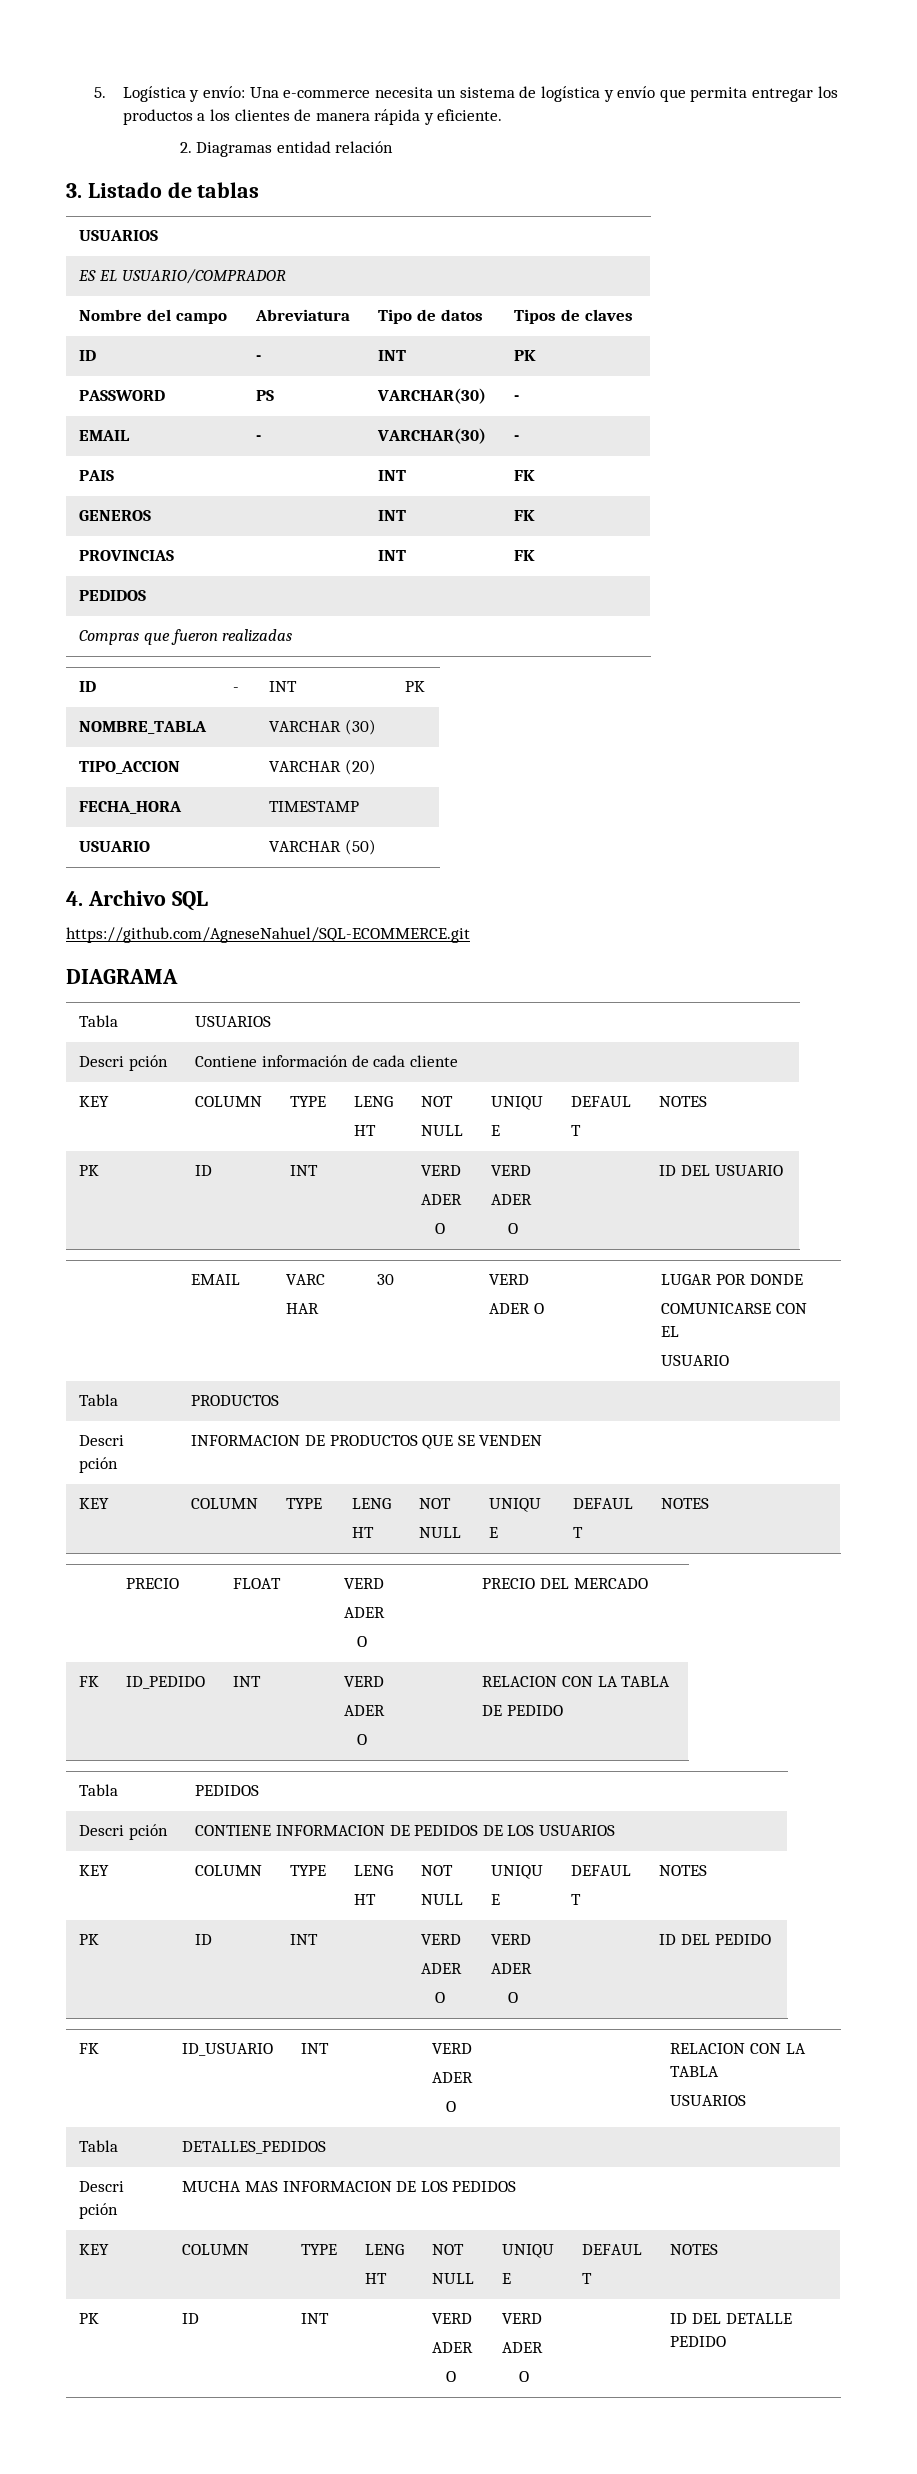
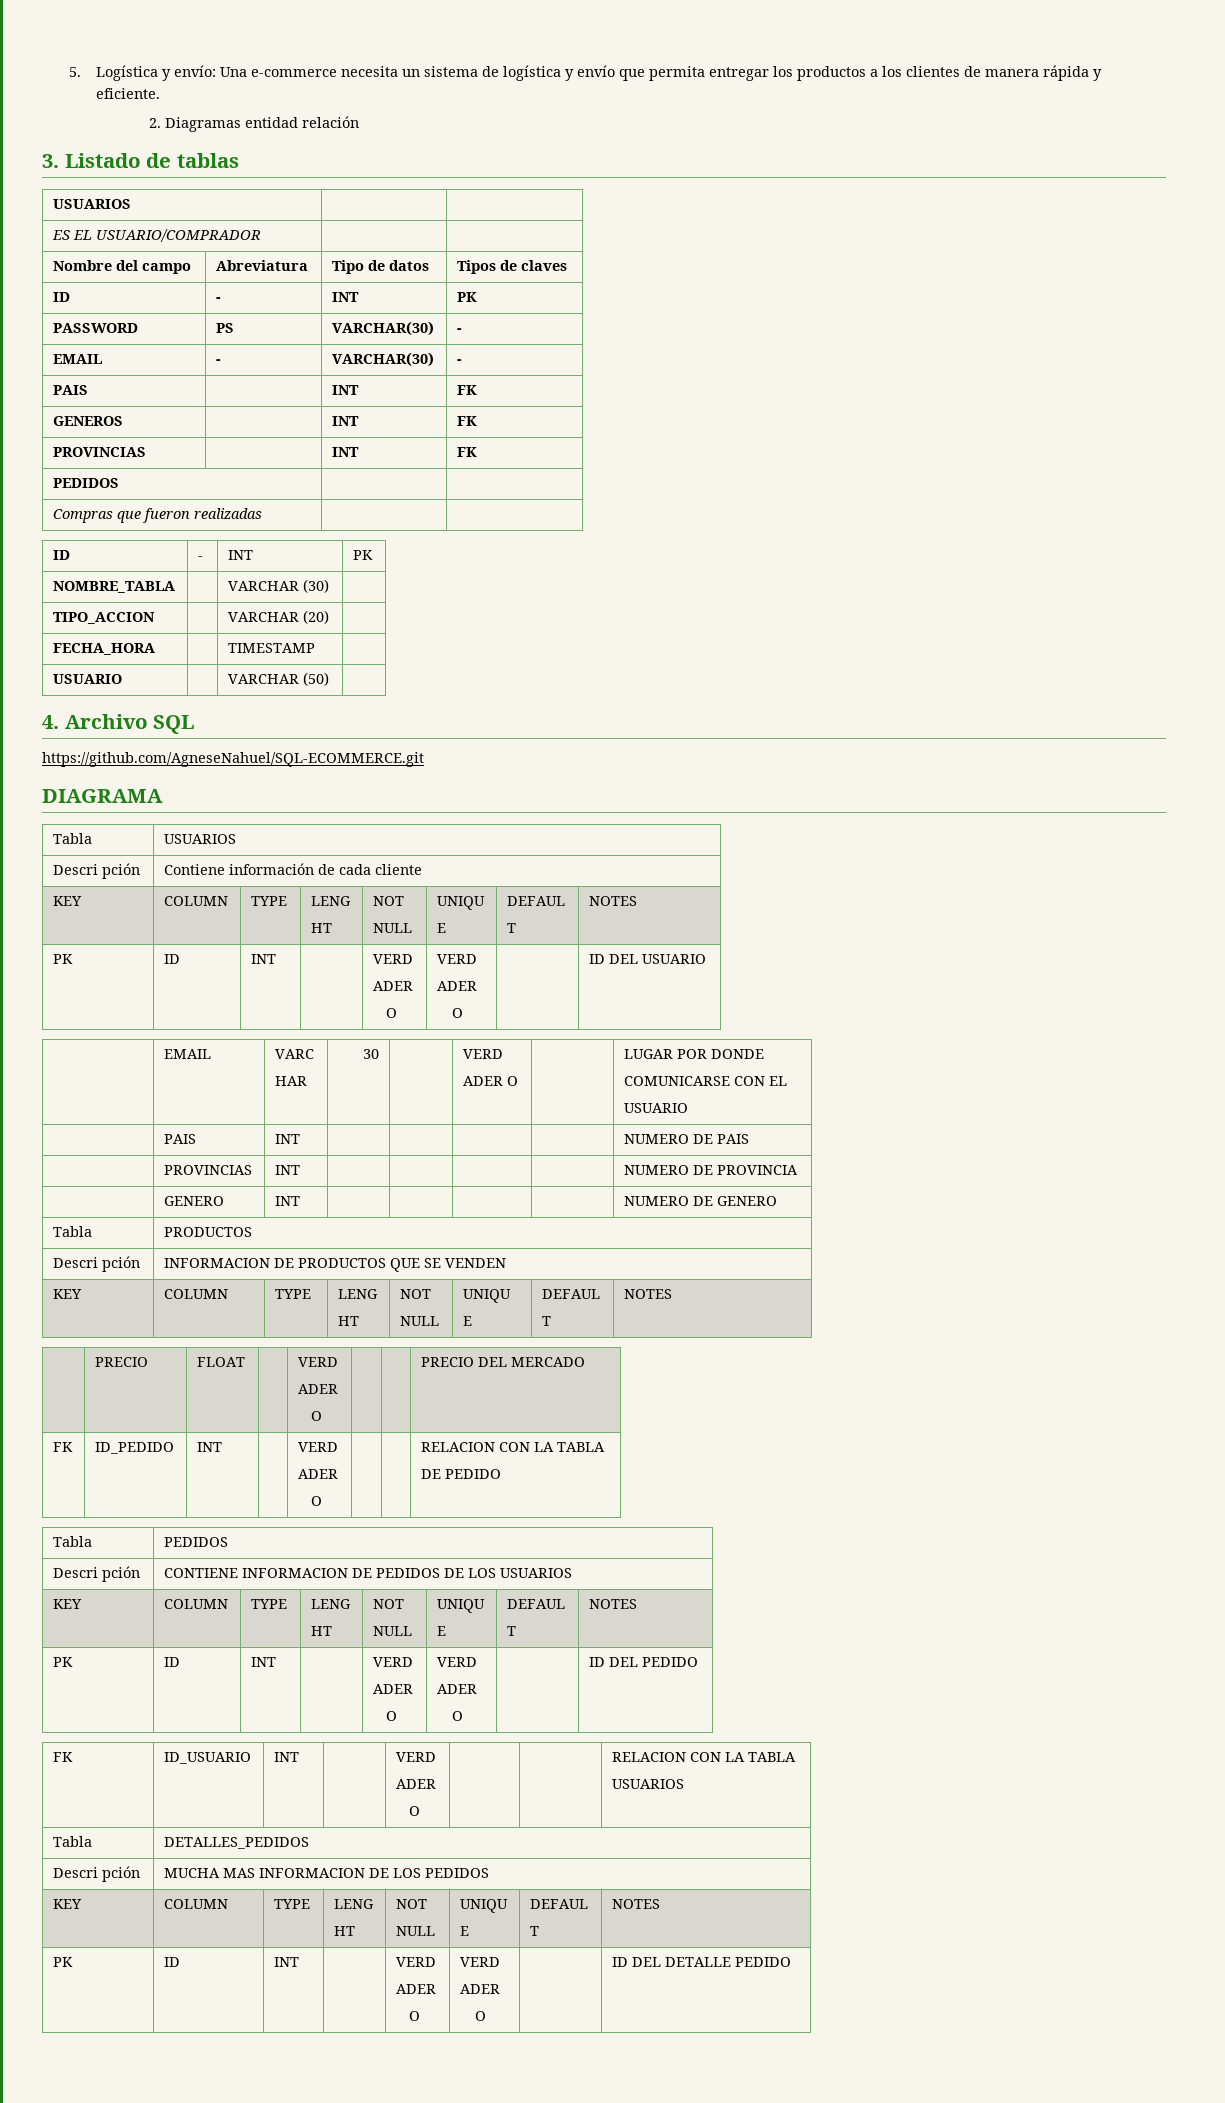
(730, 1360) none -> [164,1134,197,1144] [275,1134,301,1144] [624,1134,750,1144] [164,1165,253,1175] [275,1165,301,1175] [624,1165,799,1175] [164,1196,225,1206] [275,1196,301,1206] [624,1196,778,1206] // | PAIS | INT | | | | | NUMERO DE PAIS // | PROVINCIAS | INT | | | | | NUMERO DE PROVINCIA // | GENERO | INT | | | | | NUMERO DE GENERO

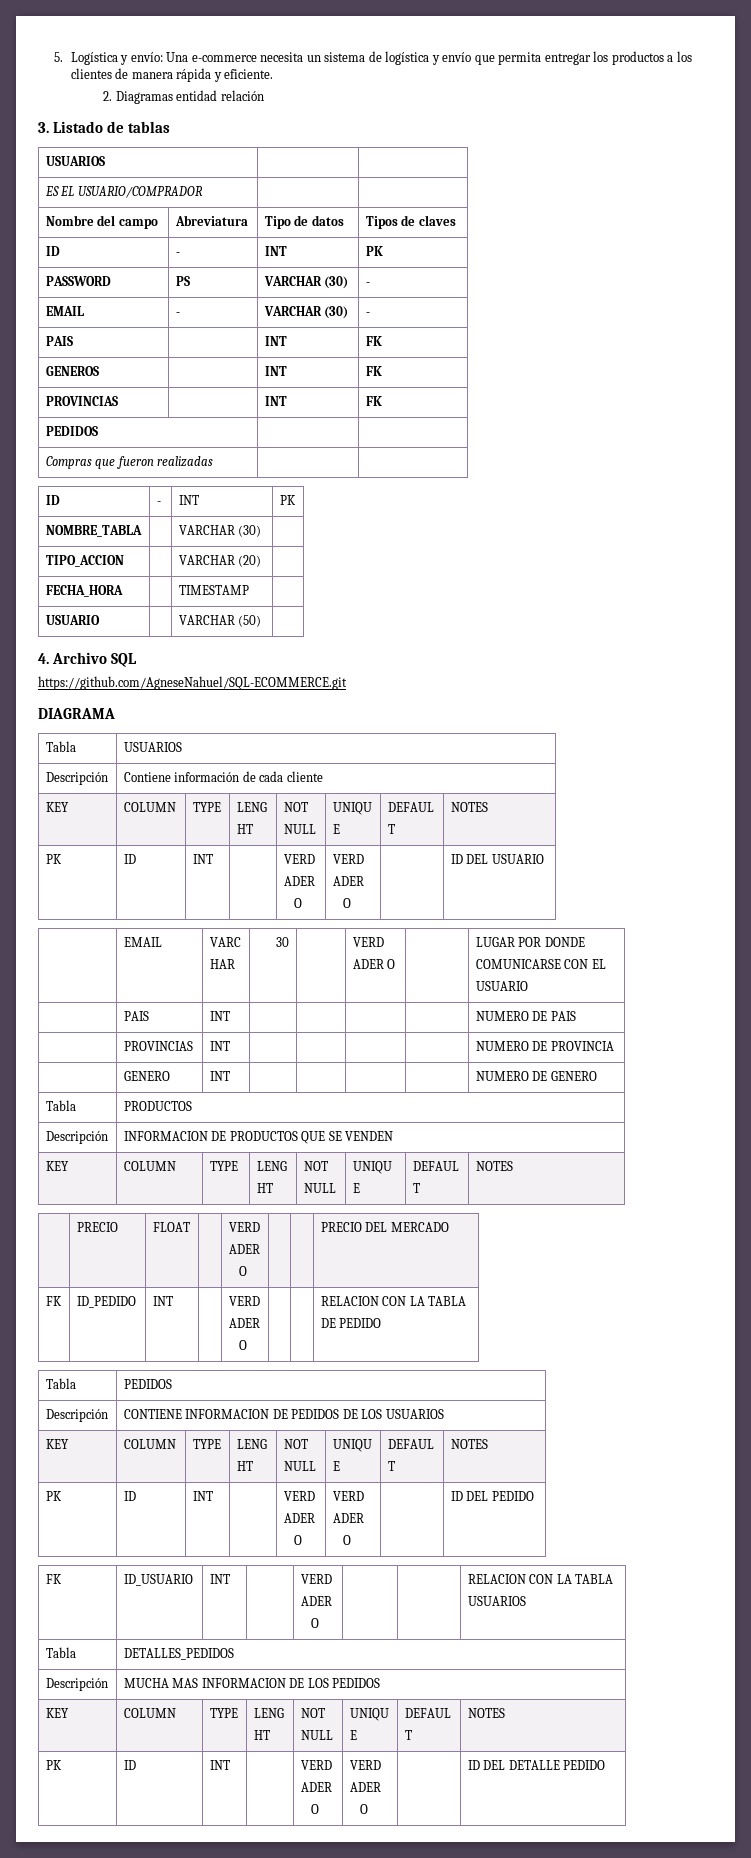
[332,321,435,336] VARCHAR(30) -> [263,276,349,289] VARCHAR (30)
[332,352,435,367] VARCHAR(30) -> [263,306,349,319] VARCHAR (30)
[53,863,141,879] Descri pción -> [45,772,108,785] Descripción
[53,1256,141,1272] Descri pción -> [45,1131,108,1144] Descripción
[53,1566,141,1582] Descri pción -> [45,1409,108,1422] Descripción
[53,1866,141,1882] Descri pción -> [45,1678,108,1691] Descripción

